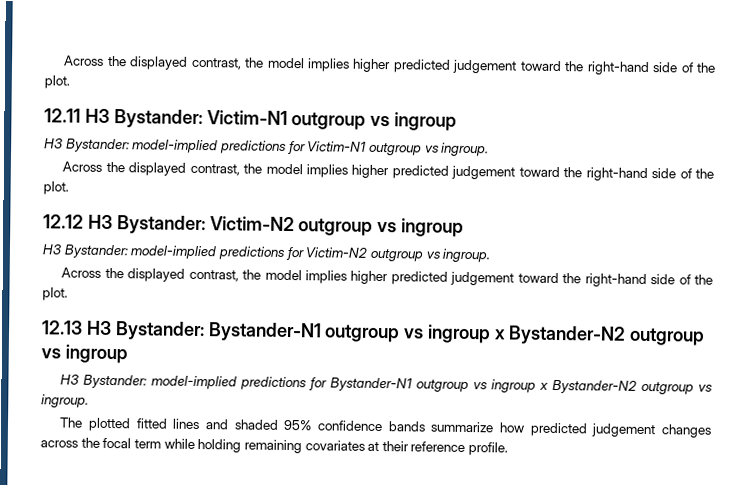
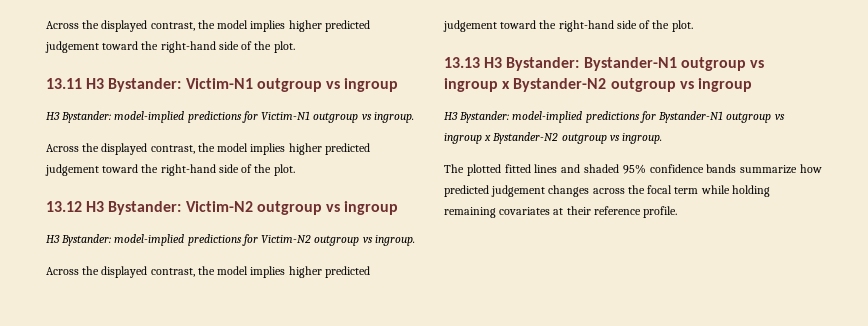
[44,108,81,123] 12.11 -> [46,78,82,89] 13.11
[43,214,84,229] 12.12 -> [46,201,82,212] 13.12
[42,320,83,335] 12.13 -> [444,57,480,68] 13.13

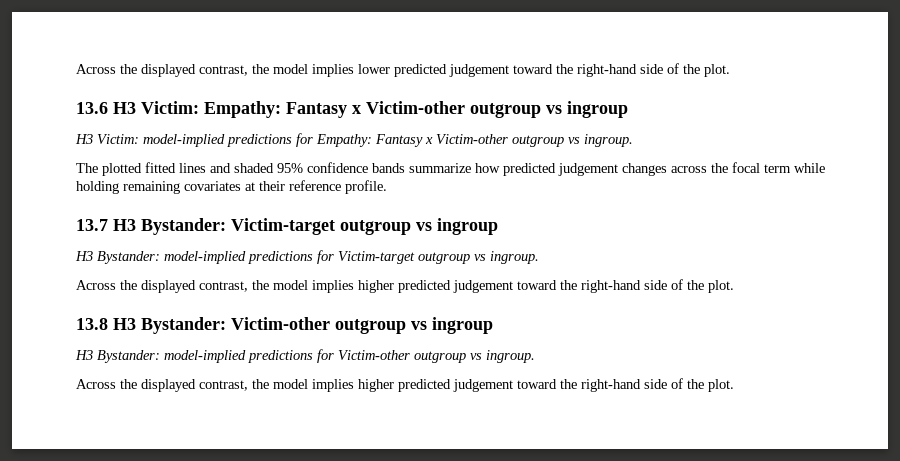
[46,20,370,32] [45,41,295,53] [46,78,399,92] [46,111,414,123] [46,143,370,155] [45,164,295,176] [46,201,399,215] [46,234,415,246] [46,266,370,278] [443,20,693,32] [444,57,764,71] [444,78,752,92] [444,111,785,123] [444,132,559,144] Across the displayed contrast, the model implies higher predicted judgement toward the right-hand side of the plot. // 13.11 H3 Bystander: Victim-N1 outgroup vs ingroup // H3 Bystander: model-implied predictions for Victim-N1 outgroup vs ingroup. // Across the displayed contrast, the model implies higher predicted judgement toward the right-hand side of the plot. // 13.12 H3 Bystander: Victim-N2 outgroup vs ingroup // H3 Bystander: model-implied predictions for Victim-N2 outgroup vs ingroup. // Across the displayed contrast, the model implies higher predicted judgement toward the right-hand side of the plot. // 13.13 H3 Bystander: Bystander-N1 outgroup vs ingroup x Bystander-N2 outgroup vs ingroup // H3 Bystander: model-implied predictions for Bystander-N1 outgroup vs ingroup x Bystander-N2 -> [76,63,730,77] [76,101,628,118] [75,133,508,147] Across the displayed contrast, the model implies lower predicted judgement toward the right-hand side of the plot. // 13.6 H3 Victim: Empathy: Fantasy x Victim-other outgroup vs ingroup // H3 Victim: model-implied predictions for Empathy: Fantasy x Victim-other
(678, 212) none -> [76,218,498,235] [75,250,539,264] [76,279,734,293] [76,317,493,334] [75,349,535,363] [76,378,734,392] // 13.7 H3 Bystander: Victim-target outgroup vs ingroup // H3 Bystander: model-implied predictions for Victim-target outgroup vs ingroup. // Across the displayed contrast, the model implies higher predicted judgement toward the right-hand side of the plot. // 13.8 H3 Bystander: Victim-other outgroup vs ingroup // H3 Bystander: model-implied predictions for Victim-other outgroup vs ingroup. // Across the displayed contrast, the model implies higher predicted judgement toward the right-hand side of the plot.

